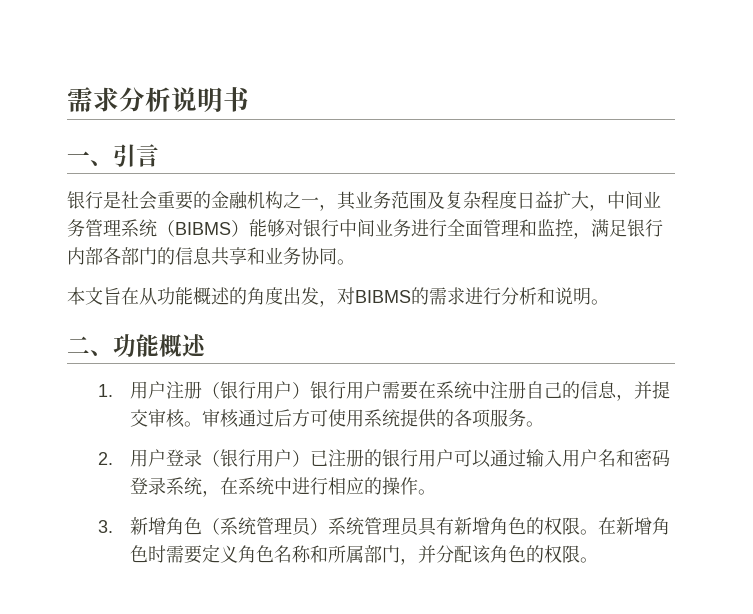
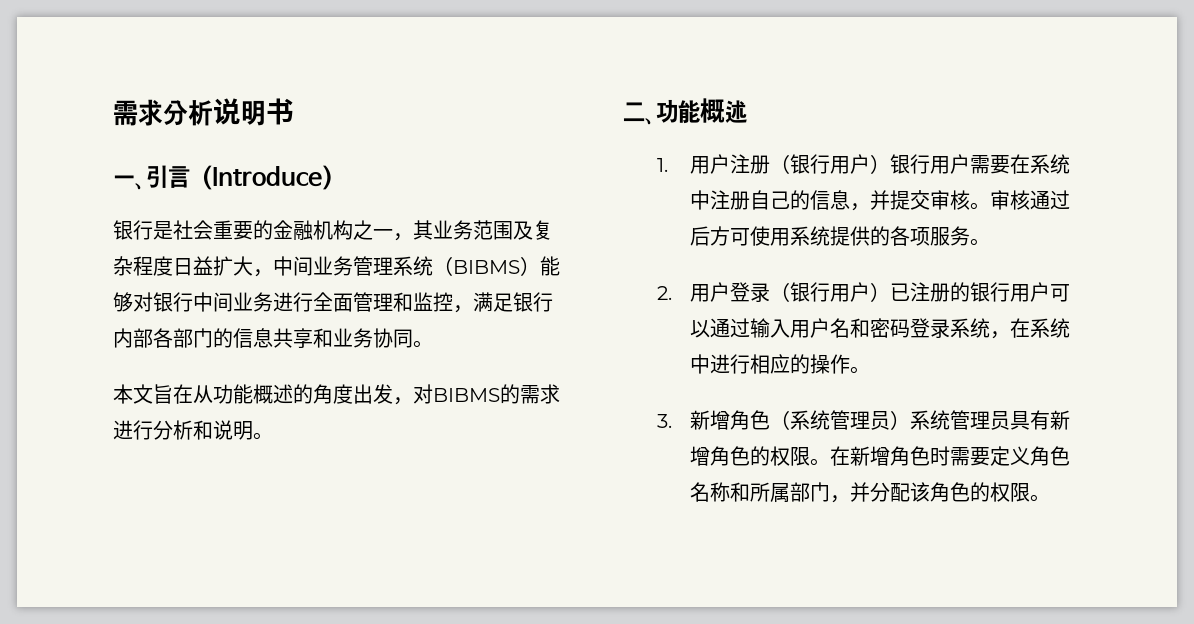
(159, 155) none -> [190,165,344,190] （Introduce）

